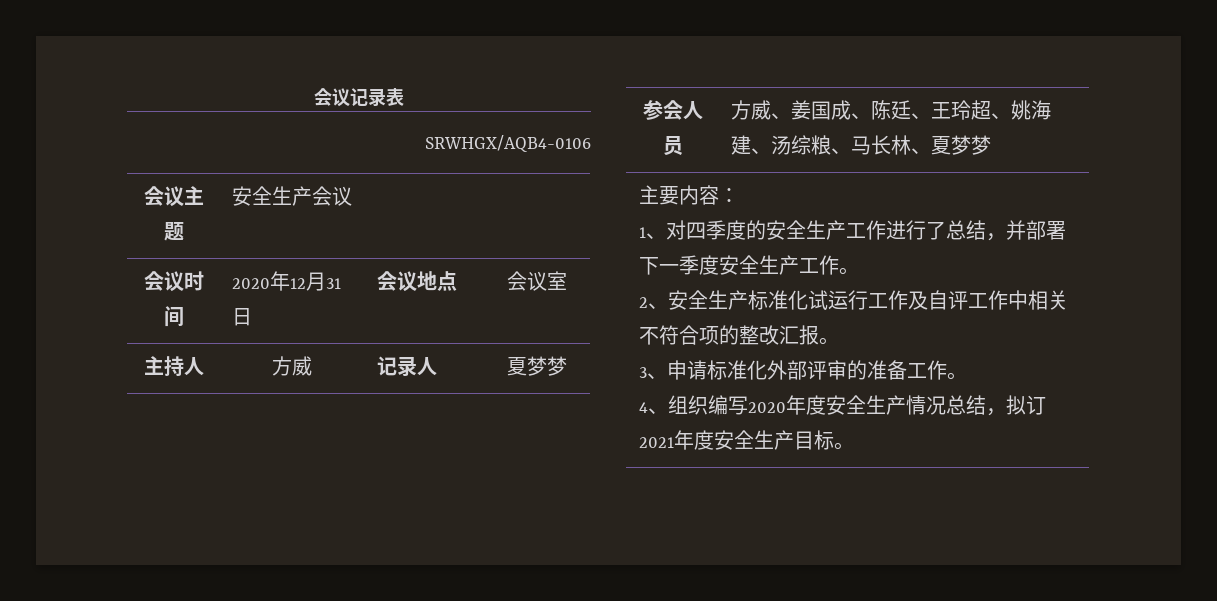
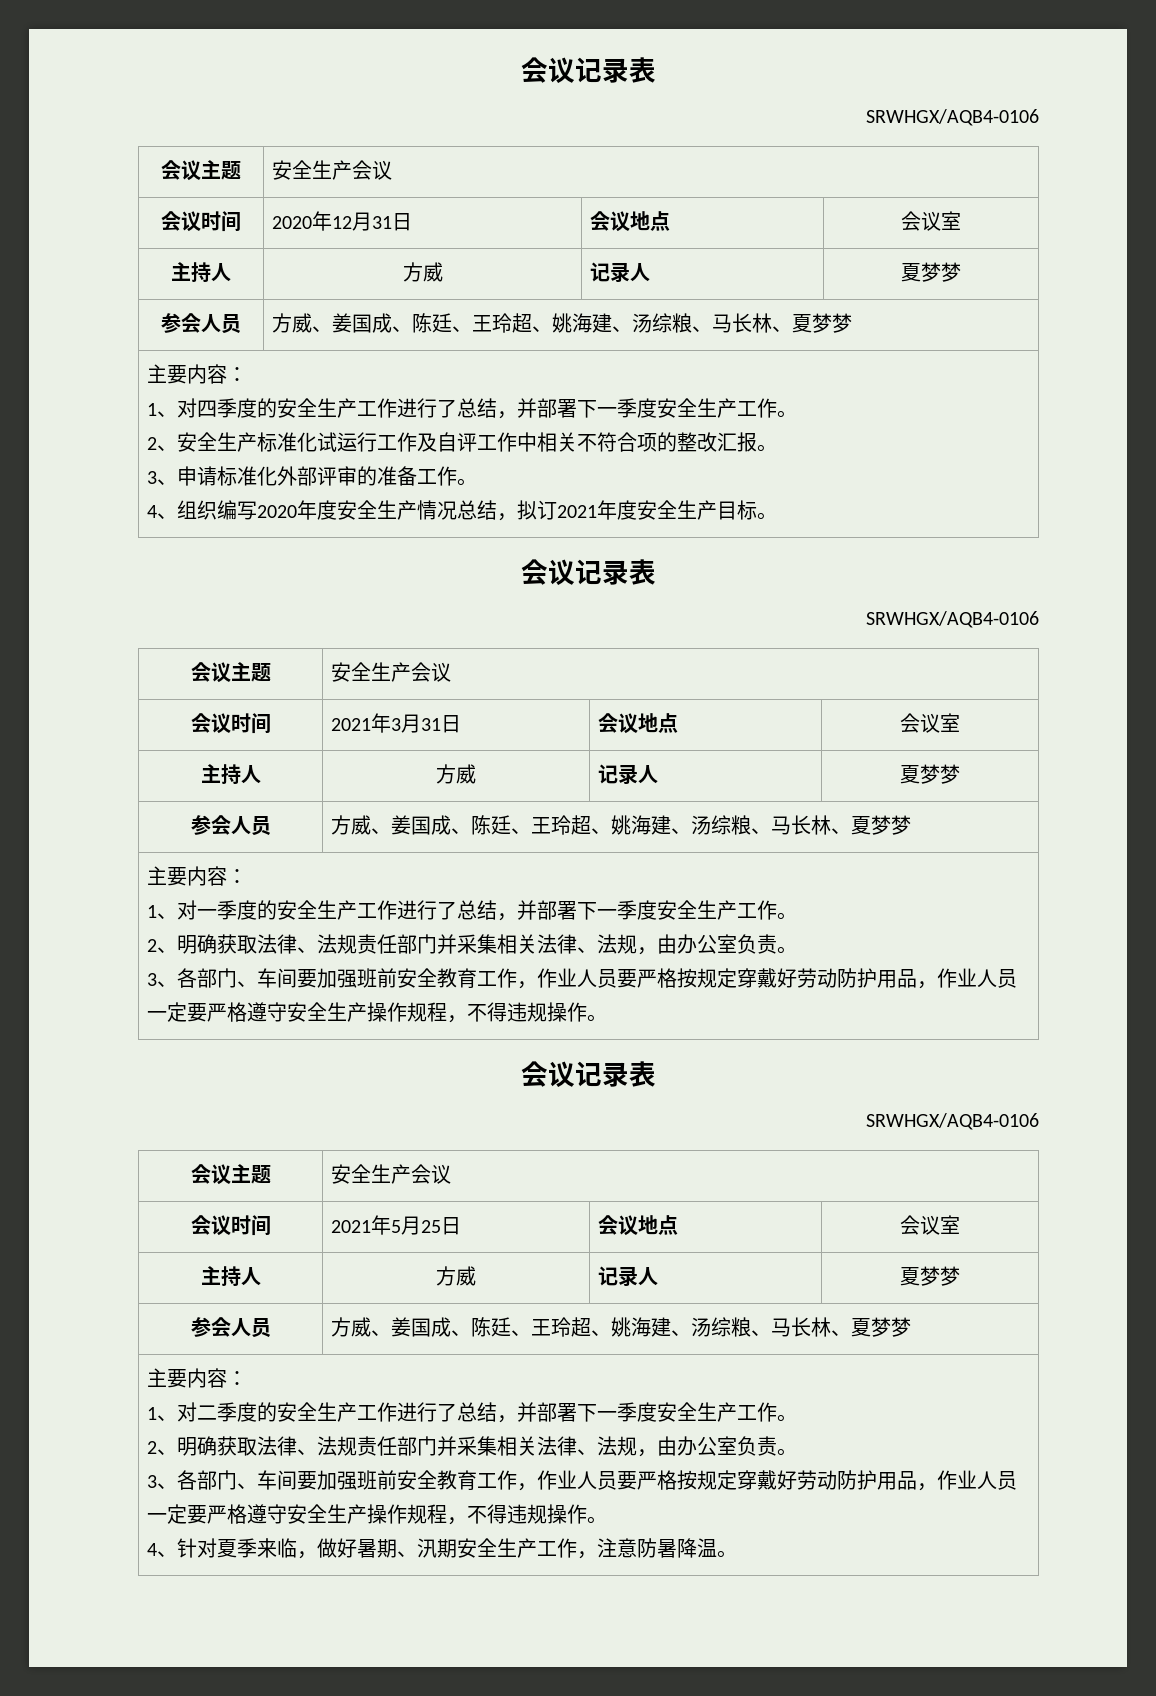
(854, 446) none -> [521,559,656,586] [866,611,1039,628] [190,662,271,683] [330,662,451,682] [190,713,271,734] [330,713,461,733] [597,713,678,734] [900,713,960,733] [200,764,261,785] [436,764,476,784] [597,764,658,785] [900,764,960,784] [190,815,271,836] [330,815,911,835] [146,866,247,886] [146,900,797,921] [146,934,797,955] [146,968,1017,989] [146,1002,607,1023] [521,1061,656,1088] [866,1113,1039,1130] [190,1164,271,1185] [330,1164,451,1184] [190,1215,271,1236] [330,1215,461,1235] [597,1215,678,1236] [900,1215,960,1235] [200,1266,261,1287] [436,1266,476,1286] [597,1266,658,1287] [900,1266,960,1286] [190,1317,271,1338] [330,1317,911,1337] [146,1368,247,1388] [146,1402,797,1423] [146,1436,797,1457] [146,1470,1017,1491] [146,1504,607,1525] [146,1538,737,1559] // 会议记录表 // SRWHGX/AQB4-0106 // 会议主题 | 安全生产会议 // 会议时间 | 2021年3月31日 | 会议地点 | 会议室 // 主持人 | 方威 | 记录人 | 夏梦梦 // 参会人员 | 方威、姜国成、陈廷、王玲超、姚海建、汤综粮、马长林、夏梦梦 // 主要内容： // 1、对一季度的安全生产工作进行了总结，并部署下一季度安全生产工作。 // 2、明确获取法律、法规责任部门并采集相关法律、法规，由办公室负责。 // 3、各部门、车间要加强班前安全教育工作，作业人员要严格按规定穿戴好劳动防护用品，作业人员一定要严格遵守安全生产操作规程，不得违规操作。 // 会议记录表 // SRWHGX/AQB4-0106 // 会议主题 | 安全生产会议 // 会议时间 | 2021年5月25日 | 会议地点 | 会议室 // 主持人 | 方威 | 记录人 | 夏梦梦 // 参会人员 | 方威、姜国成、陈廷、王玲超、姚海建、汤综粮、马长林、夏梦梦 // 主要内容： // 1、对二季度的安全生产工作进行了总结，并部署下一季度安全生产工作。 // 2、明确获取法律、法规责任部门并采集相关法律、法规，由办公室负责。 // 3、各部门、车间要加强班前安全教育工作，作业人员要严格按规定穿戴好劳动防护用品，作业人员一定要严格遵守安全生产操作规程，不得违规操作。 // 4、针对夏季来临，做好暑期、汛期安全生产工作，注意防暑降温。

